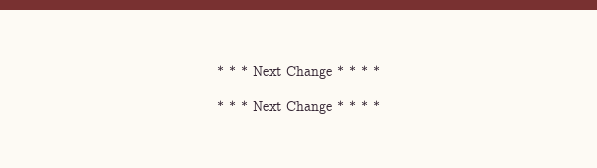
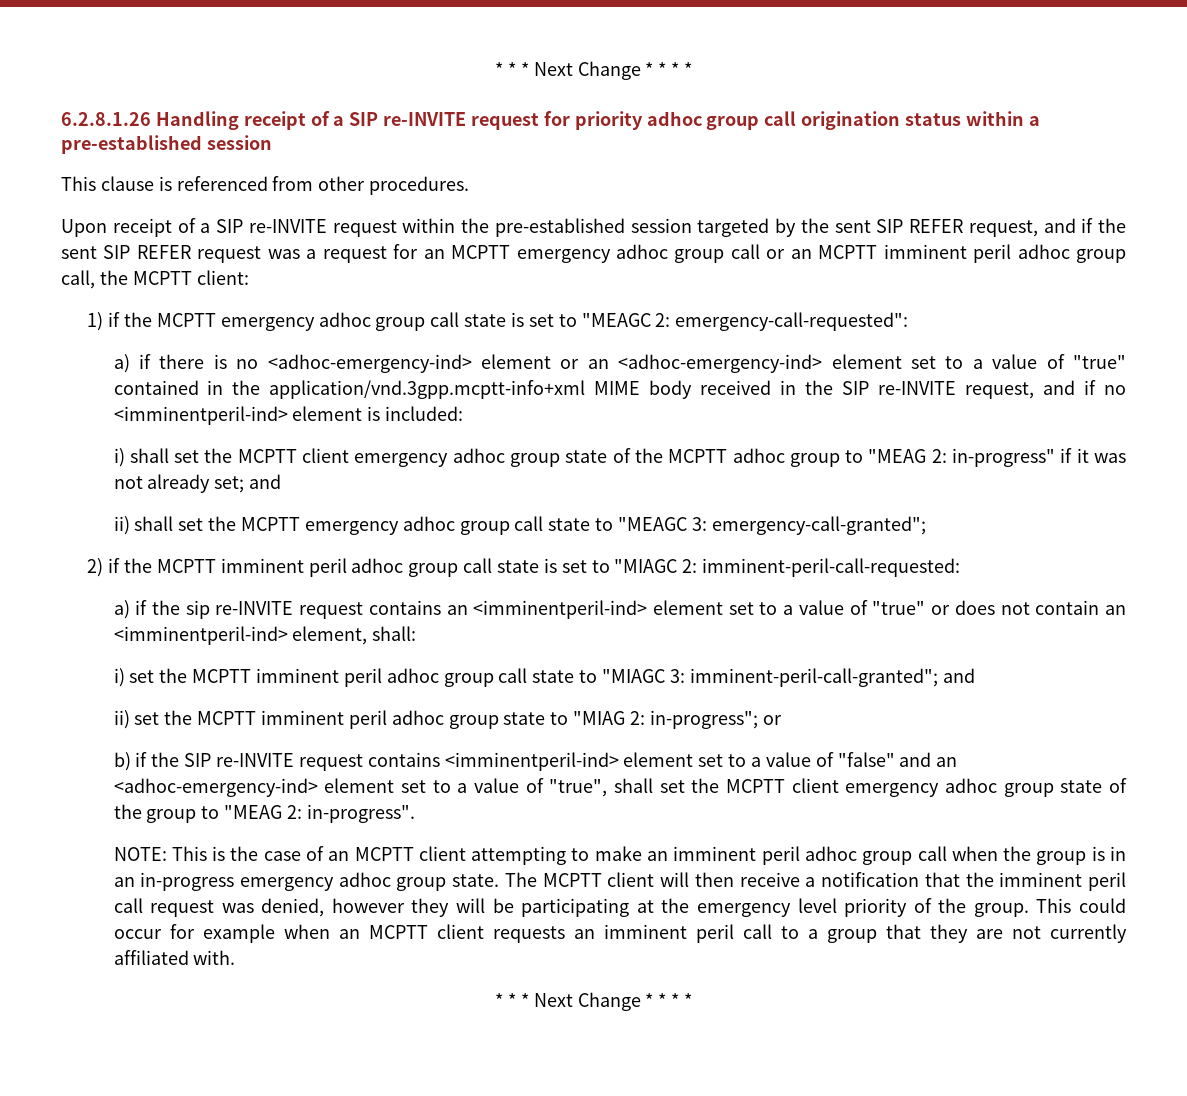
[217,65,380,79] * * * Next Change * * * * -> [495,61,692,80] [61,111,1040,130] [61,135,272,154] [61,176,470,195] [61,218,1126,237] [61,244,1127,263] [61,270,249,289] [87,312,909,331] [113,354,1126,373] [113,380,1126,399] [113,406,464,425] [113,448,1126,467] [113,474,282,493] [113,516,926,535] [87,558,961,577] [113,600,1127,619] [113,626,417,645] [113,668,975,687] [113,710,782,729] [113,752,958,771] [113,778,1127,797] [113,804,415,823] [113,846,1126,865] [113,872,1127,891] [113,898,1126,917] [113,924,1128,943] [113,950,236,965] * * * Next Change * * * * // 6.2.8.1.26 Handling receipt of a SIP re-INVITE request for priority adhoc group call origination status within a pre-established session // This clause is referenced from other procedures. // Upon receipt of a SIP re-INVITE request within the pre-established session targeted by the sent SIP REFER request, and if the sent SIP REFER request was a request for an MCPTT emergency adhoc group call or an MCPTT imminent peril adhoc group call, the MCPTT client: // 1) if the MCPTT emergency adhoc group call state is set to "MEAGC 2: emergency-call-requested": // a) if there is no <adhoc-emergency-ind> element or an <adhoc-emergency-ind> element set to a value of "true" contained in the application/vnd.3gpp.mcptt-info+xml MIME body received in the SIP re-INVITE request, and if no <imminentperil-ind> element is included: // i) shall set the MCPTT client emergency adhoc group state of the MCPTT adhoc group to "MEAG 2: in-progress" if it was not already set; and // ii) shall set the MCPTT emergency adhoc group call state to "MEAGC 3: emergency-call-granted"; // 2) if the MCPTT imminent peril adhoc group call state is set to "MIAGC 2: imminent-peril-call-requested: // a) if the sip re-INVITE request contains an <imminentperil-ind> element set to a value of "true" or does not contain an <imminentperil-ind> element, shall: // i) set the MCPTT imminent peril adhoc group call state to "MIAGC 3: imminent-peril-call-granted"; and // ii) set the MCPTT imminent peril adhoc group state to "MIAG 2: in-progress"; or // b) if the SIP re-INVITE request contains <imminentperil-ind> element set to a value of "false" and an <adhoc-emergency-ind> element set to a value of "true", shall set the MCPTT client emergency adhoc group state of the group to "MEAG 2: in-progress". // NOTE: This is the case of an MCPTT client attempting to make an imminent peril adhoc group call when the group is in an in-progress emergency adhoc group state. The MCPTT client will then receive a notification that the imminent peril call request was denied, however they will be participating at the emergency level priority of the group. This could occur for example when an MCPTT client requests an imminent peril call to a group that they are not currently affiliated with.

